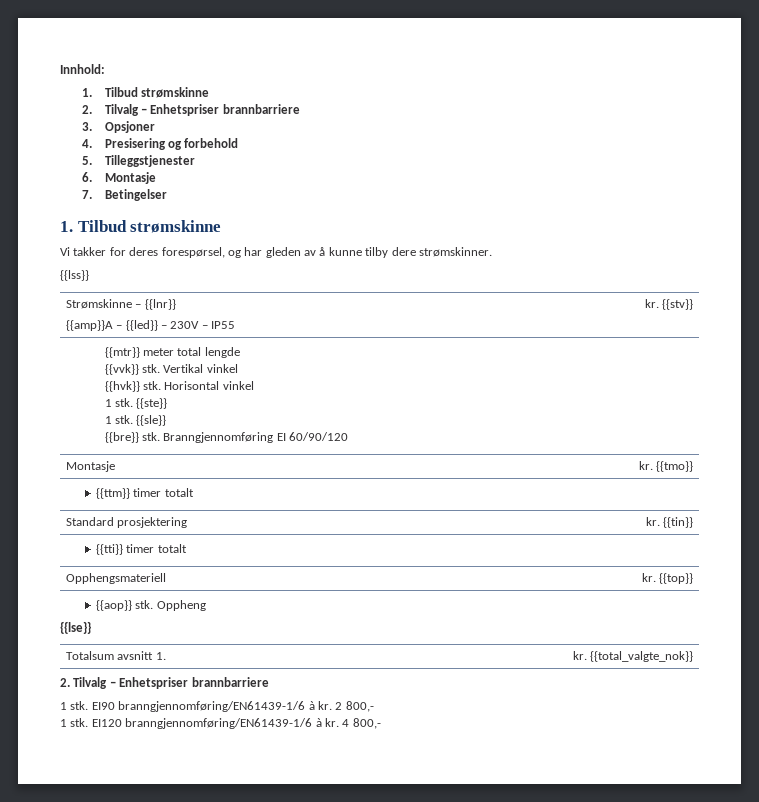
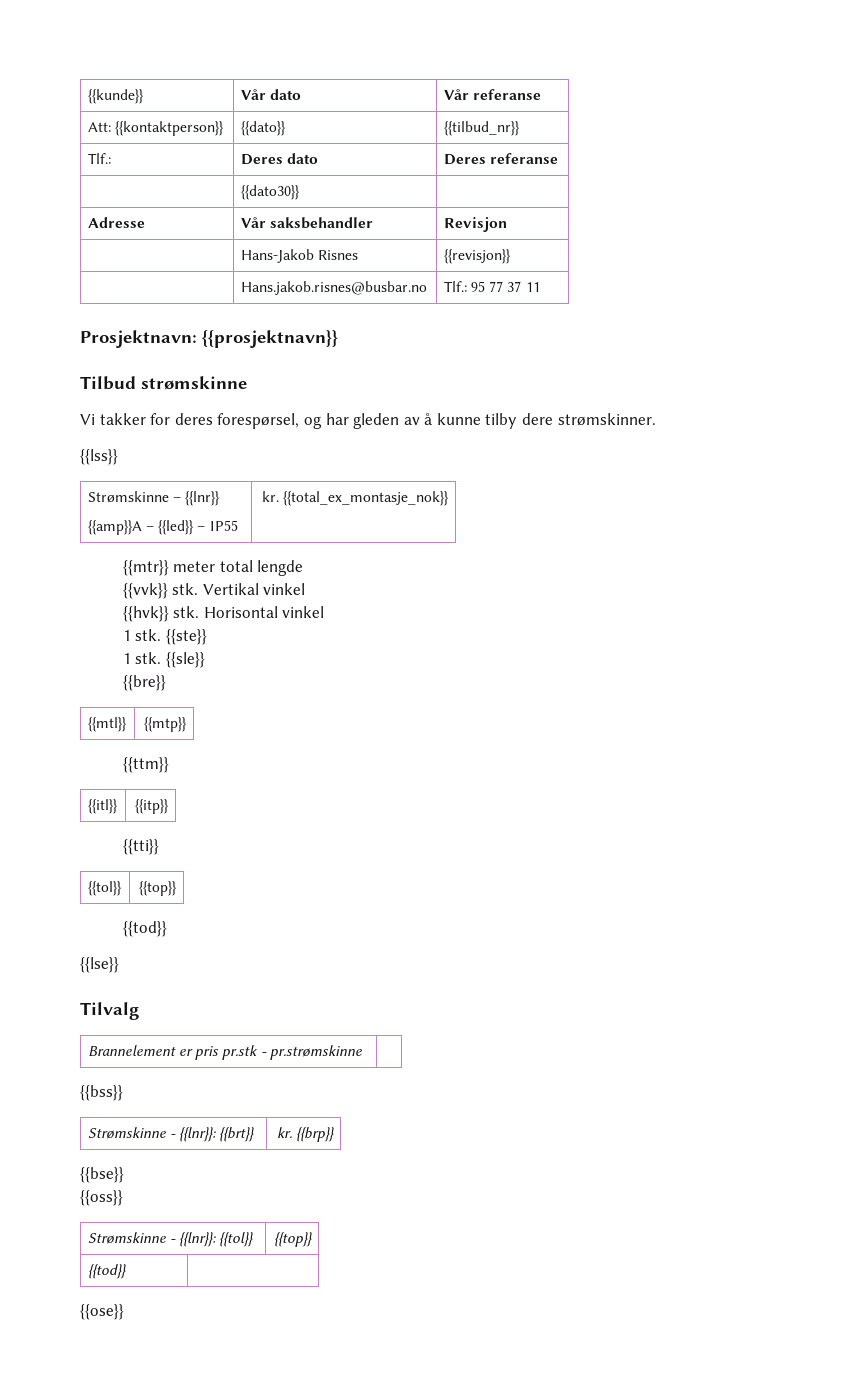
[60,64,105,74] [82,87,210,98] [82,104,300,116] [82,121,155,133] [82,138,239,150] [82,155,195,167] [82,172,156,184] [82,189,167,201] [60,221,73,232] Innhold: // 1. Tilbud strømskinne // 2. Tilvalg – Enhetspriser brannbarriere // 3. Opsjoner // 4. Presisering og forbehold // 5. Tilleggstjenester // 6. Montasje // 7. Betingelser // 1. -> [87,89,144,104] [240,89,302,100] [443,89,542,100] [87,121,225,136] [240,121,286,136] [443,121,520,136] [87,153,111,164] [240,153,319,165] [443,153,559,165] [240,185,300,200] [87,217,145,228] [240,217,374,229] [443,217,507,232] [240,249,359,263] [443,249,511,264] [240,281,427,295] [443,281,540,292] [80,330,338,348] {{kunde}} | Vår dato | Vår referanse // Att: {{kontaktperson}} | {{dato}} | {{tilbud_nr}} // Tlf.: | Deres dato | Deres referanse // | {{dato30}} | // Adresse | Vår saksbehandler | Revisjon // | Hans-Jakob Risnes | {{revisjon}} // | Hans.jakob.risnes@busbar.no | Tlf.: 95 77 37 11 // Prosjektnavn: {{prosjektnavn}} //
[170,321,208,329] 230V – -> (206, 528) none
[662,299,694,310] {{stv}} -> [283,491,450,506] {{total_ex_montasje_nok}}
[142,432,349,443] [65,461,115,472] [638,461,694,472] [96,488,194,499] [65,517,188,528] [645,517,694,528] [96,544,187,555] [65,573,166,584] [641,573,694,584] [96,600,206,611] [60,621,91,634] [65,651,166,660] [572,651,694,662] [60,677,269,689] [60,701,374,712] [60,718,381,729] stk. Branngjennomføring EI 60/90/120 // Montasje | kr. {{tmo}} // {{ttm}} timer totalt // Standard prosjektering | kr. {{tin}} // {{tti}} timer totalt // Opphengsmateriell | kr. {{top}} // {{aop}} stk. Oppheng // {{lse}} // Totalsum avsnitt 1. | kr. {{total_valgte_nok}} // 2. Tilvalg – Enhetspriser brannbarriere // 1 stk. EI90 branngjennomføring/EN61439-1/6 à kr. 2 800,- // 1 stk. EI120 branngjennomføring/EN61439-1/6 à kr. 4 800,- -> [87,717,127,732] [144,717,188,732] [122,757,169,773] [87,799,118,814] [135,799,170,814] [122,839,159,855] [87,881,122,896] [139,881,178,896] [122,921,167,937] [80,957,119,973] [80,1002,139,1020] [87,1045,362,1060] [80,1085,123,1101] [87,1127,255,1142] [276,1127,335,1142] [80,1167,124,1183] [80,1190,123,1206] [87,1232,254,1247] [274,1232,313,1247] [87,1264,126,1279] [80,1304,124,1320] // {{mtl}} | {{mtp}} // {{ttm}} // {{itl}} | {{itp}} // {{tti}} // {{tol}} | {{top}} // {{tod}} // {{lse}} // Tilvalg // Brannelement er pris pr.stk - pr.strømskinne | // {{bss}} // Strømskinne - {{lnr}}: {{brt}} | kr. {{brp}} // {{bse}} // {{oss}} // Strømskinne - {{lnr}}: {{tol}} | {{top}} // {{tod}} | // {{ose}}

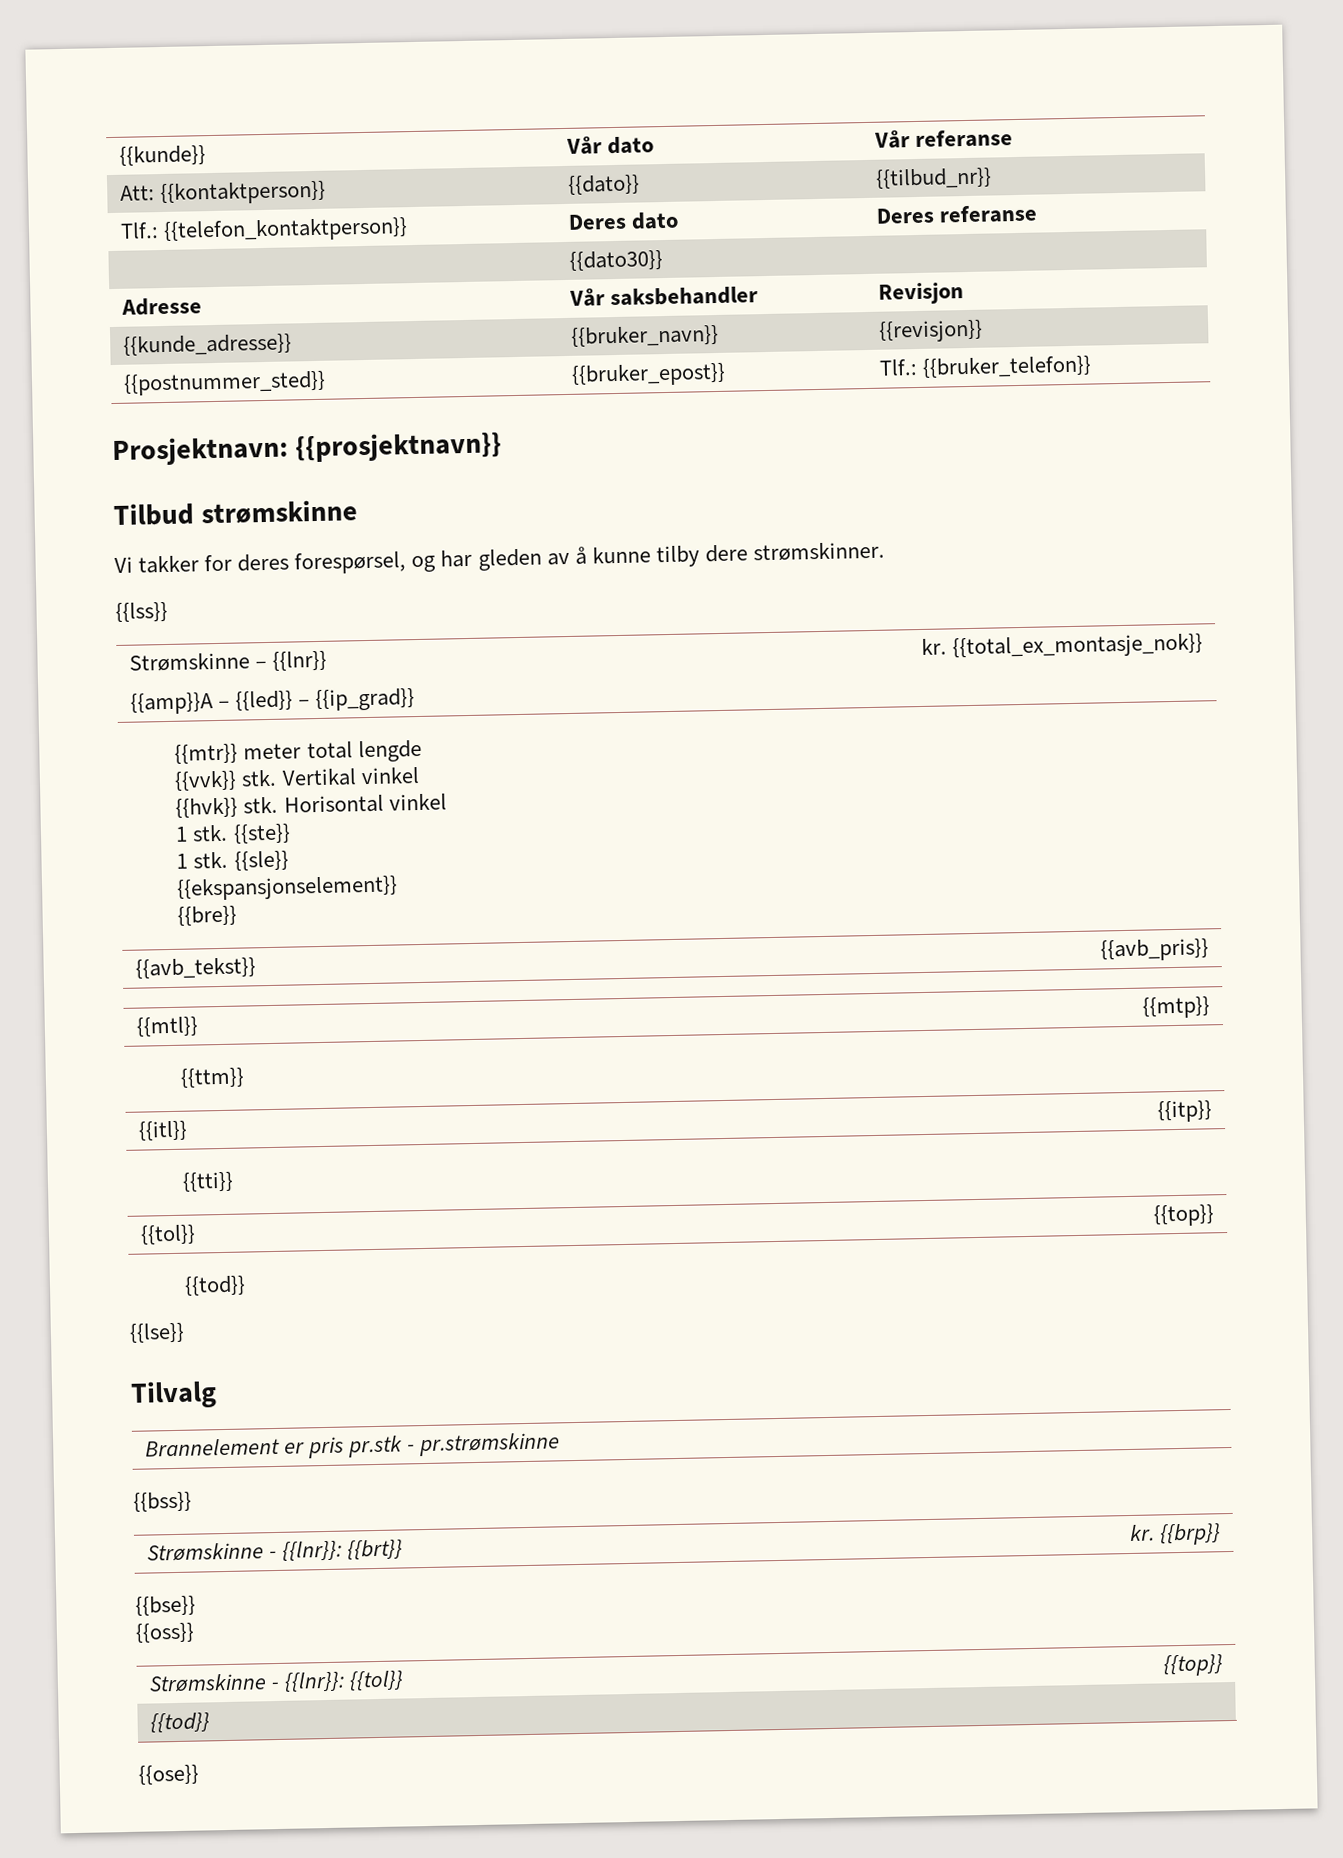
(111, 158) none -> [162,217,408,243] {{telefon_kontaktperson}}
[240,249,359,263] | Hans-Jakob Risnes -> [122,333,292,357] [570,324,719,348] {{kunde_adresse}} | {{bruker_navn}}
[240,281,427,295] [443,281,540,292] | Hans.jakob.risnes@busbar.no | Tlf.: 95 77 37 11 -> [122,370,326,396] [570,362,726,387] [878,355,1092,379] {{postnummer_sted}} | {{bruker_epost}} | Tlf.: {{bruker_telefon}}
[209,520,238,531] IP55 -> [314,688,415,712] {{ip_grad}}
(205, 660) none -> [176,875,399,901] // {{ekspansjonselement}}
(166, 683) none -> [134,957,256,980] [1100,938,1210,962] // {{avb_tekst}} | {{avb_pris}}

